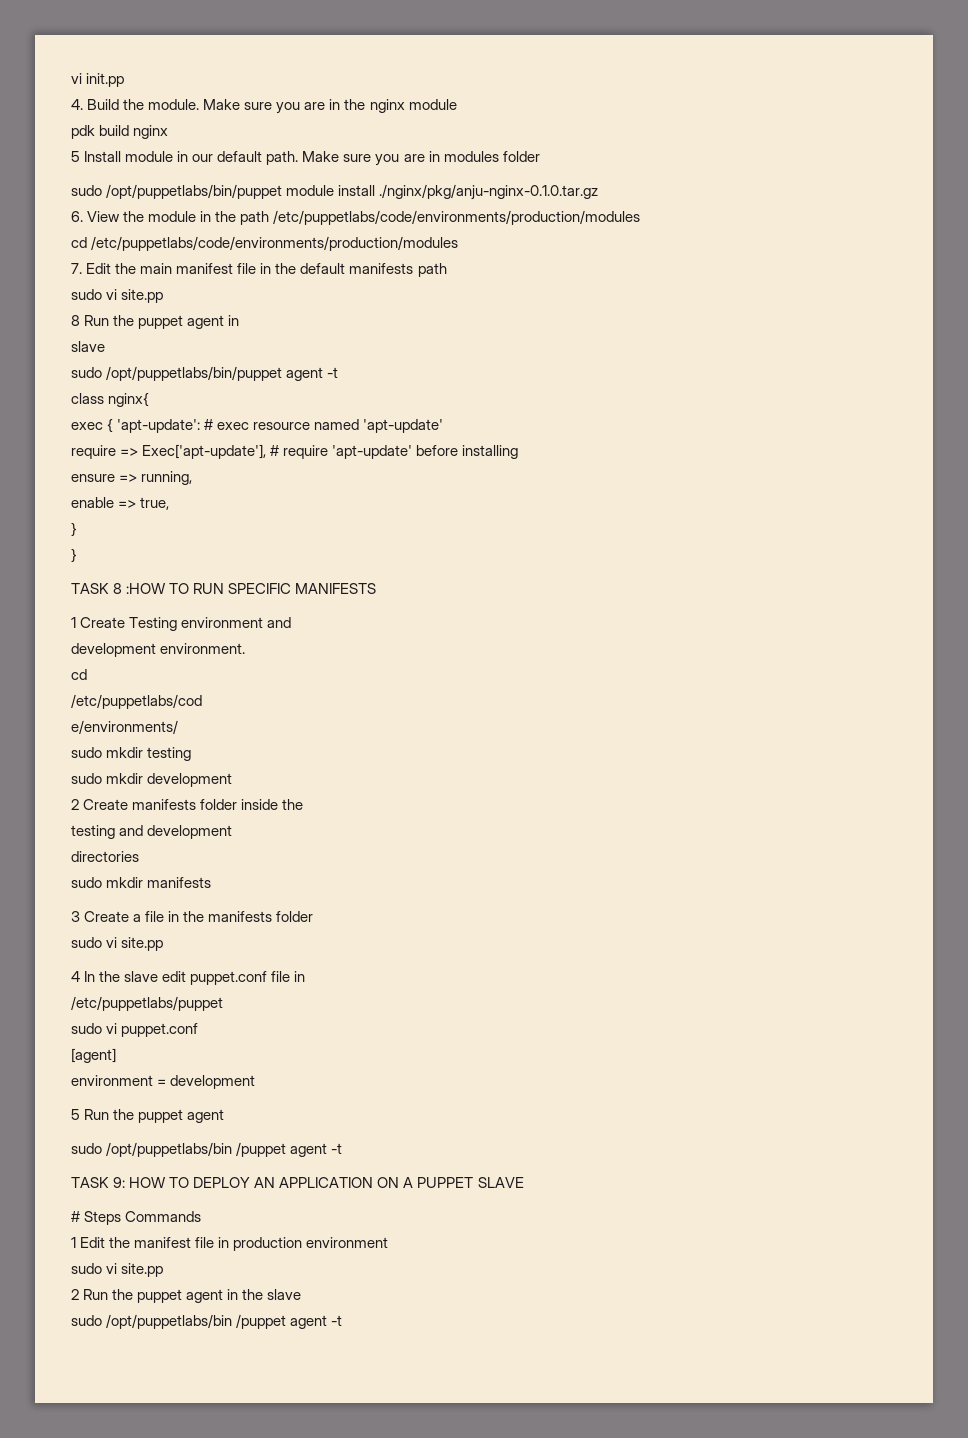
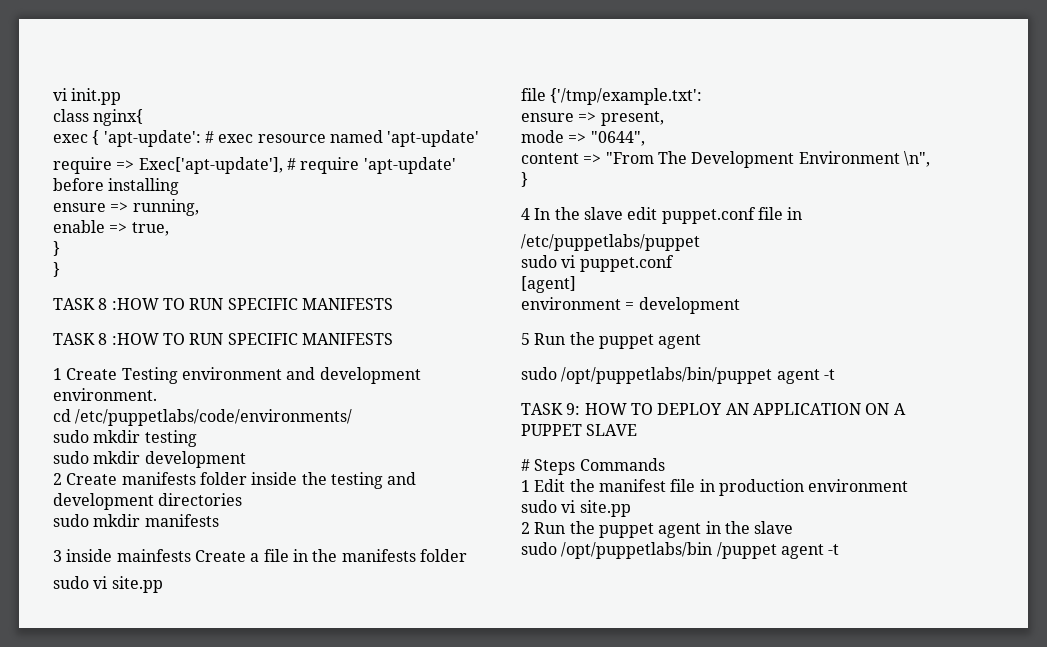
[71,99,457,114] [71,125,169,139] [71,151,540,166] [71,184,599,200] [71,210,641,225] [71,236,459,251] [71,263,447,277] [71,289,164,303] [71,315,240,329] [71,341,105,352] [71,366,339,381] // 4. Build the module. Make sure you are in the nginx module // pdk build nginx // 5 Install module in our default path. Make sure you are in modules folder // sudo /opt/puppetlabs/bin/puppet module install ./nginx/pkg/anju-nginx-0.1.0.tar.gz // 6. View the module in the path /etc/puppetlabs/code/environments/production/modules // cd /etc/puppetlabs/code/environments/production/modules // 7. Edit the main manifest file in the default manifests path // sudo vi site.pp // 8 Run the puppet agent in // slave // sudo /opt/puppetlabs/bin/puppet agent -t -> (122, 96) none
(377, 588) none -> [53,333,393,345] // TASK 8 :HOW TO RUN SPECIFIC MANIFESTS
(292, 622) // -> (316, 373) none
[71,694,202,709] [71,720,178,734] // /etc/puppetlabs/cod // e/environments/ -> [75,409,353,426] /etc/puppetlabs/code/environments/
(304, 804) // -> (327, 478) none
(233, 832) // -> (154, 501) none
(80, 916) none -> [66,549,191,562] inside mainfests
(164, 944) none -> [521,88,703,105] [521,111,664,126] [521,130,645,146] [521,151,930,168] [521,172,528,187] // file {'/tmp/example.txt': // ensure => present, // mode => "0644", // content => "From The Development Environment \n", // }
[106,1142,287,1157] /opt/puppetlabs/bin /puppet -> [561,367,773,384] /opt/puppetlabs/bin/puppet

